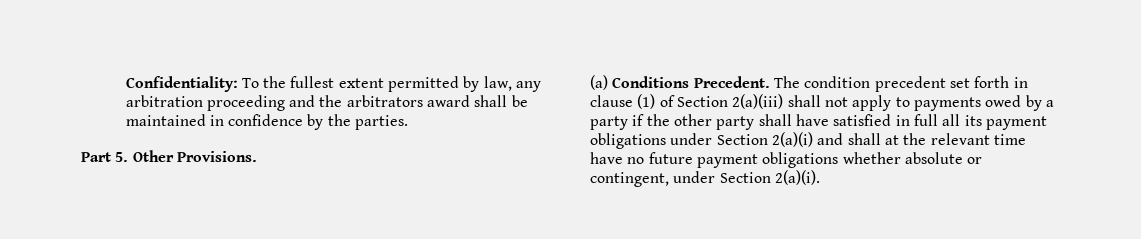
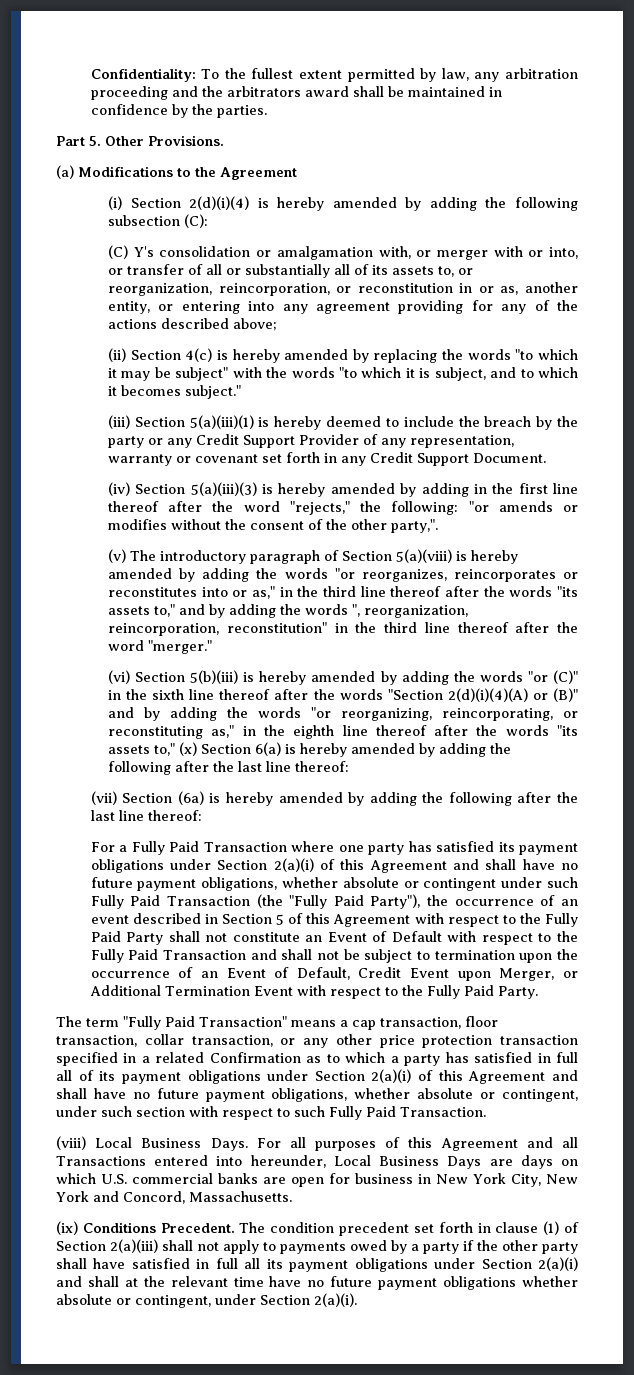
(608, 82) none -> [78,166,297,180] [108,196,579,211] [108,214,209,228] [108,245,578,260] [108,264,474,278] [108,282,578,296] [108,300,578,314] [108,318,278,331] [108,348,578,363] [108,367,578,381] [108,385,242,399] [108,415,578,430] [108,434,515,448] [108,452,547,466] [108,482,578,497] [108,501,578,515] [108,519,439,533] [108,549,519,564] [108,568,578,582] [108,586,578,599] [108,604,469,618] [108,622,578,636] [108,640,213,654] [108,670,579,685] [108,688,579,702] [108,707,578,721] [108,725,579,739] [108,742,512,757] [108,761,350,775] [90,791,578,806] [90,810,202,821] [90,841,578,855] [90,858,579,873] [90,877,578,891] [90,894,579,909] [90,913,578,927] [90,931,578,945] [90,949,579,963] [90,967,578,981] [89,985,538,999] [56,1016,498,1030] [56,1034,578,1048] [56,1052,578,1066] [56,1069,578,1084] [56,1088,579,1102] [56,1106,486,1120] [56,1136,578,1151] [56,1155,578,1169] [56,1173,578,1187] [56,1191,292,1204] [56,1221,78,1235] Modifications to the Agreement // (i) Section 2(d)(i)(4) is hereby amended by adding the following subsection (C): // (C) Y's consolidation or amalgamation with, or merger with or into, or transfer of all or substantially all of its assets to, or reorganization, reincorporation, or reconstitution in or as, another entity, or entering into any agreement providing for any of the actions described above; // (ii) Section 4(c) is hereby amended by replacing the words "to which it may be subject" with the words "to which it is subject, and to which it becomes subject." // (iii) Section 5(a)(iii)(1) is hereby deemed to include the breach by the party or any Credit Support Provider of any representation, warranty or covenant set forth in any Credit Support Document. // (iv) Section 5(a)(iii)(3) is hereby amended by adding in the first line thereof after the word "rejects," the following: "or amends or modifies without the consent of the other party,". // (v) The introductory paragraph of Section 5(a)(viii) is hereby amended by adding the words "or reorganizes, reincorporates or reconstitutes into or as," in the third line thereof after the words "its assets to," and by adding the words ", reorganization, reincorporation, reconstitution" in the third line thereof after the word "merger." // (vi) Section 5(b)(iii) is hereby amended by adding the words "or (C)" in the sixth line thereof after the words "Section 2(d)(i)(4)(A) or (B)" and by adding the words "or reorganizing, reincorporating, or reconstituting as," in the eighth line thereof after the words "its assets to," (x) Section 6(a) is hereby amended by adding the following after the last line thereof: // (vii) Section (6a) is hereby amended by adding the following after the last line thereof: // For a Fully Paid Transaction where one party has satisfied its payment obligations under Section 2(a)(i) of this Agreement and shall have no future payment obligations, whether absolute or contingent under such Fully Paid Transaction (the "Fully Paid Party"), the occurrence of an event described in Section 5 of this Agreement with respect to the Fully Paid Party shall not constitute an Event of Default with respect to the Fully Paid Transaction and shall not be subject to termination upon the occurrence of an Event of Default, Credit Event upon Merger, or Additional Termination Event with respect to the Fully Paid Party. // The term "Fully Paid Transaction" means a cap transaction, floor transaction, collar transaction, or any other price protection transaction specified in a related Confirmation as to which a party has satisfied in full all of its payment obligations under Section 2(a)(i) of this Agreement and shall have no future payment obligations, whether absolute or contingent, under such section with respect to such Fully Paid Transaction. // (viii) Local Business Days. For all purposes of this Agreement and all Transactions entered into hereunder, Local Business Days are days on which U.S. commercial banks are open for business in New York City, New York and Concord, Massachusetts. // (ix)

